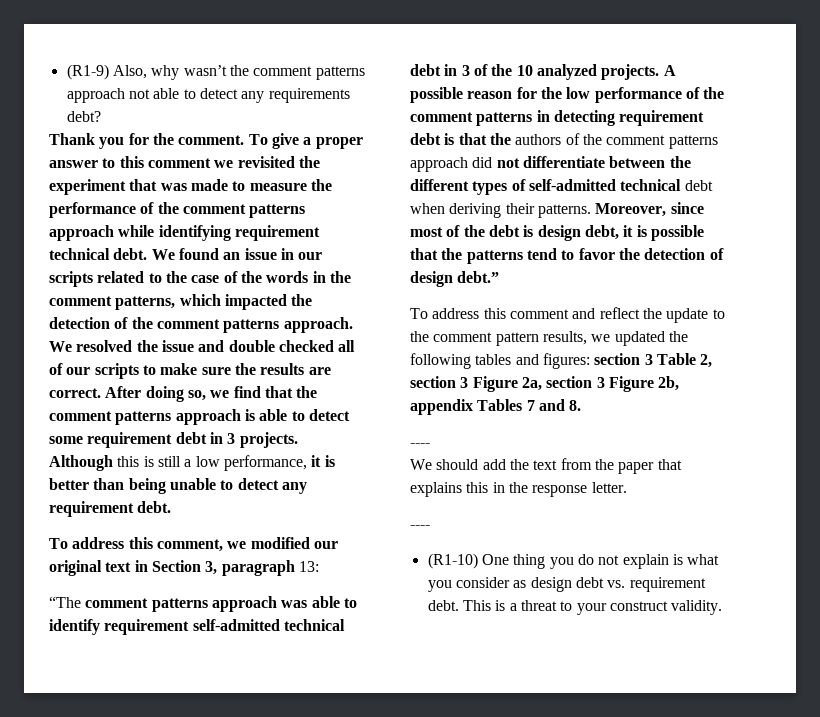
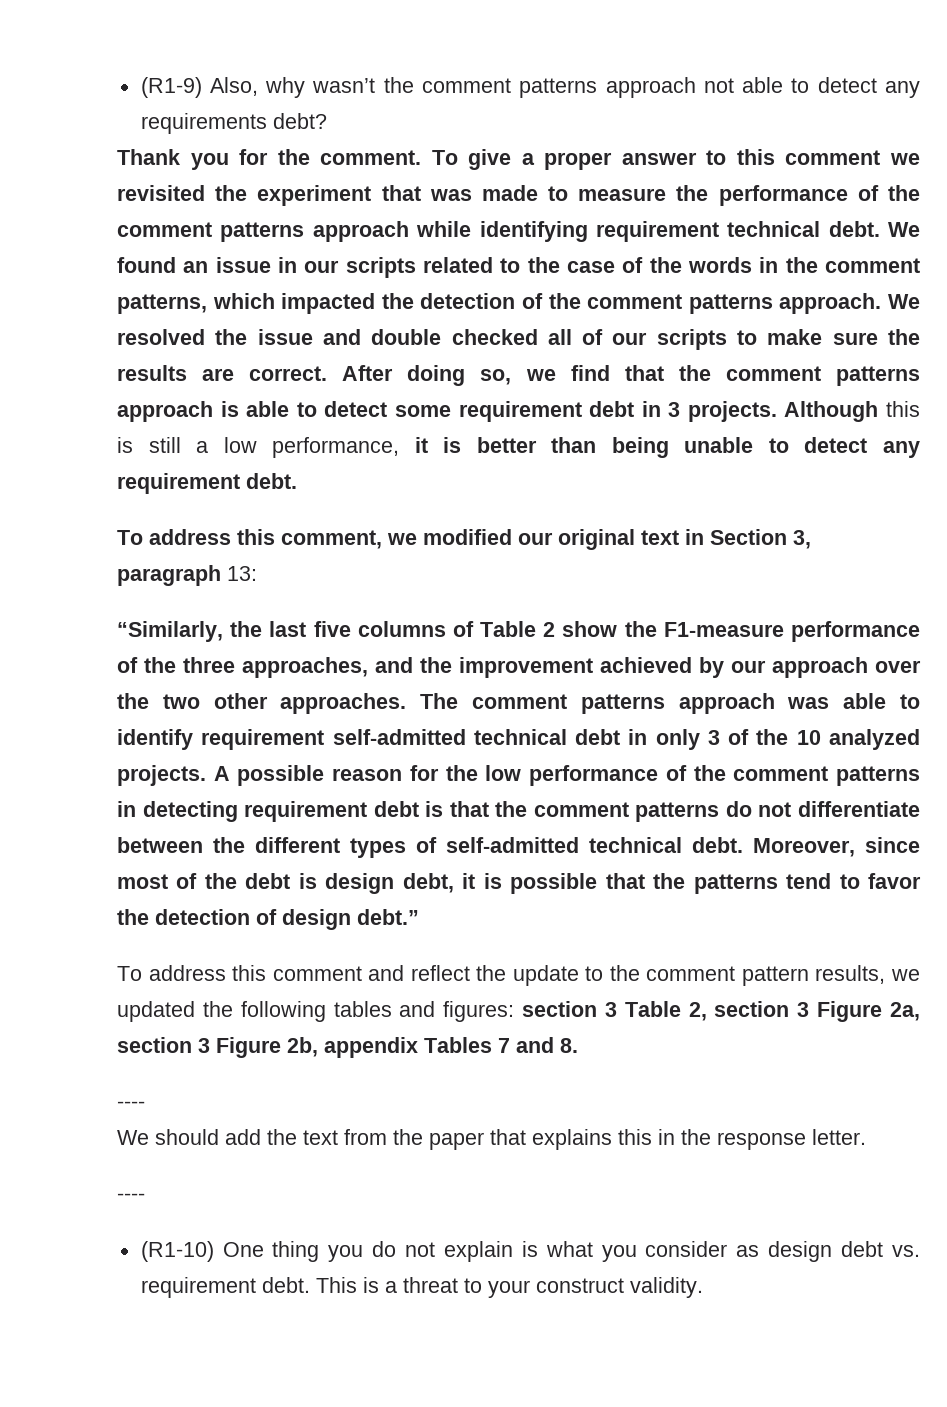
[49,596,81,608] “The -> [117,621,920,642] [117,657,921,678] [117,693,459,714] “Similarly, the last five columns of Table 2 show the F1-measure performance of the three approaches, and the improvement achieved by our approach over the two other approaches. The
(458, 70) none -> [655,729,700,750] only
[515,133,718,149] [410,157,493,172] authors of the comment patterns approach did -> [533,801,752,822] comment patterns do
[684,180,713,191] [410,203,591,218] debt when deriving their patterns. -> [692,837,743,853] debt.

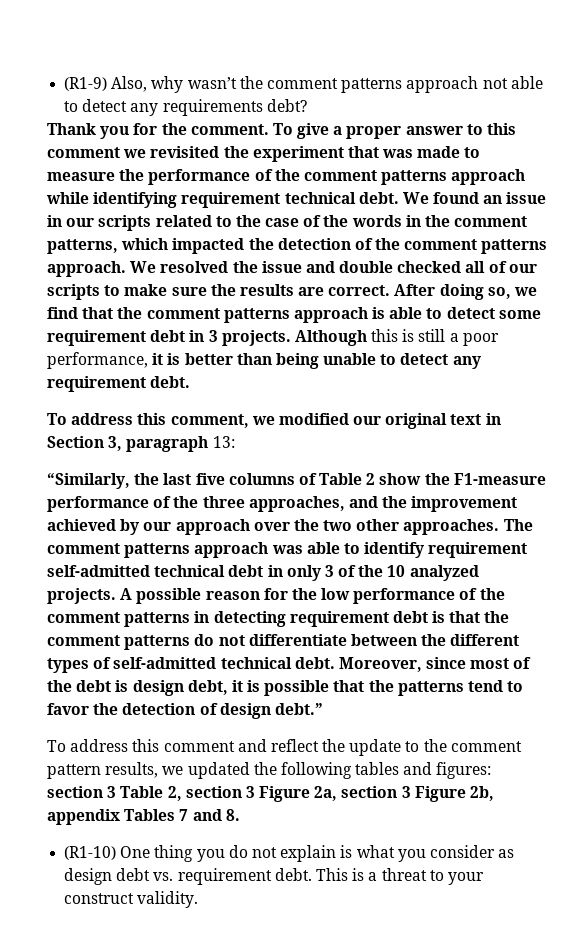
[223,437,257,453] low -> [462,333,499,346] poor
[117,1101,145,1109] [117,1129,866,1150] [117,1193,145,1201] // ---- // We should add the text from the paper that explains this in the response letter. // ---- -> (240, 815) none

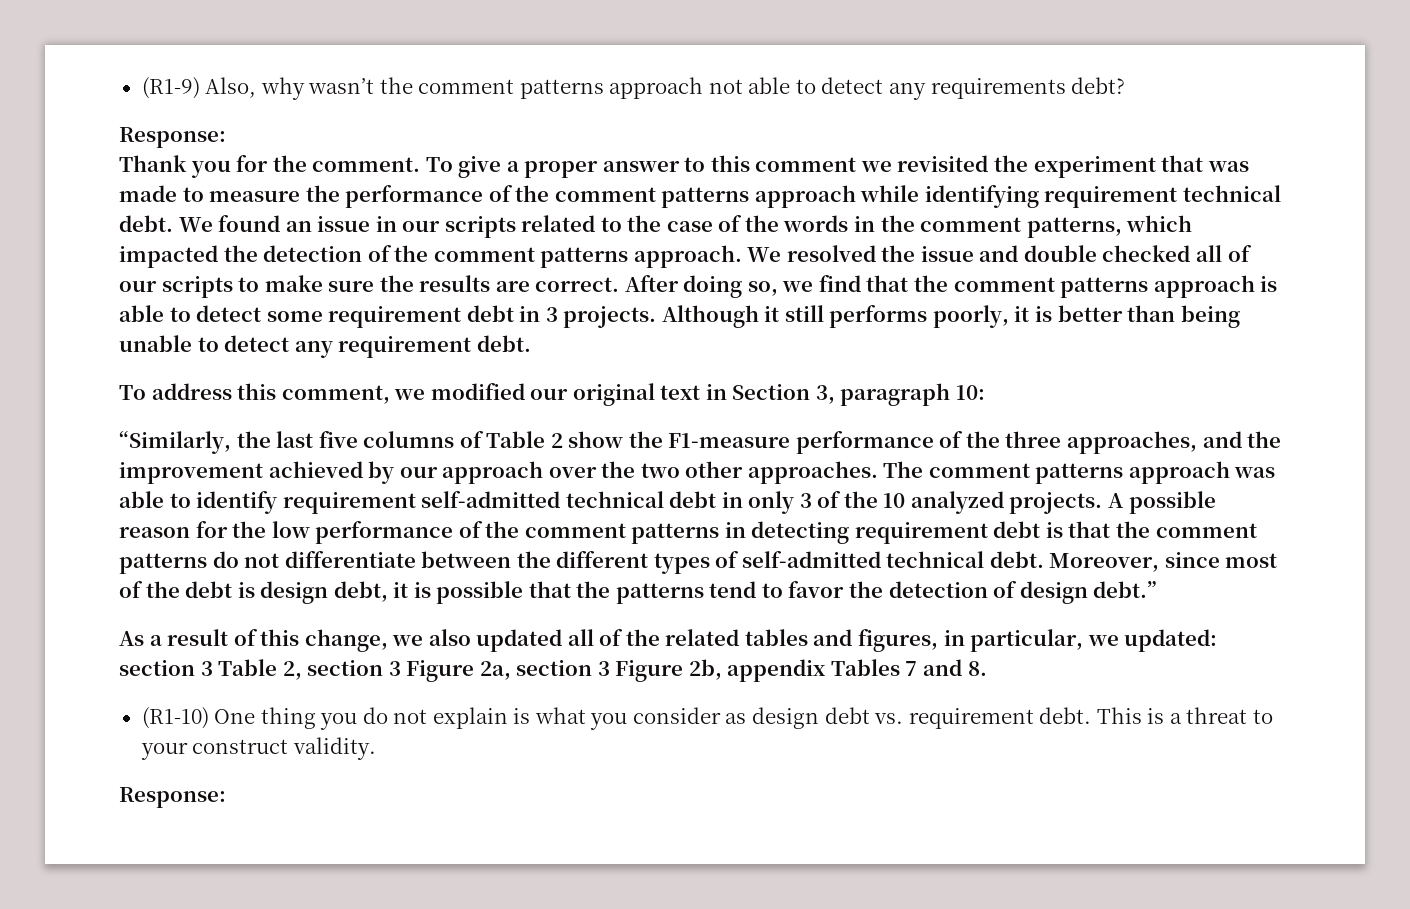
(307, 105) none -> [119,127,226,148] // Response:
[371,329,499,346] [47,352,148,369] this is still a poor performance, -> [764,305,1009,328] it still performs poorly,
[212,436,235,448] 13: -> [955,385,985,400] 10:
[47,739,522,756] [47,762,492,779] To address this comment and reflect the update to the comment pattern results, we updated the following tables and figures: -> [119,629,1218,652] As a result of this change, we also updated all of the related tables and figures, in particular, we updated:
(199, 899) none -> [119,787,226,808] // Response:

